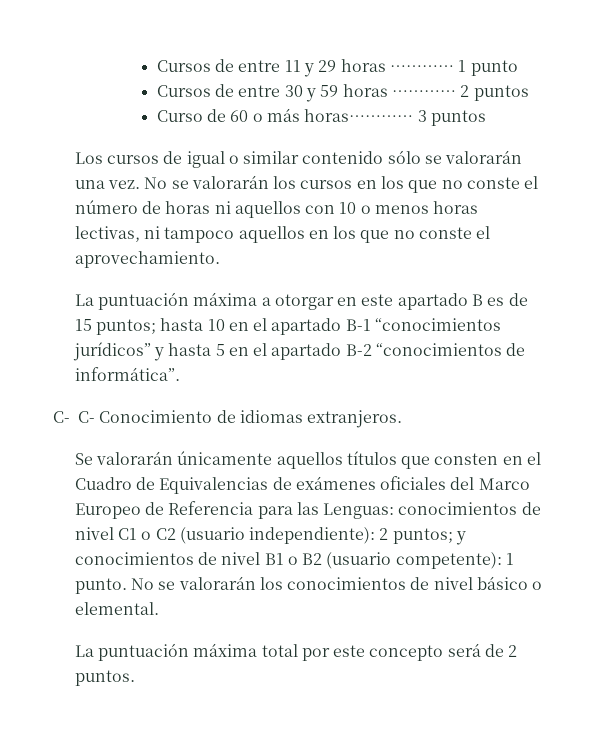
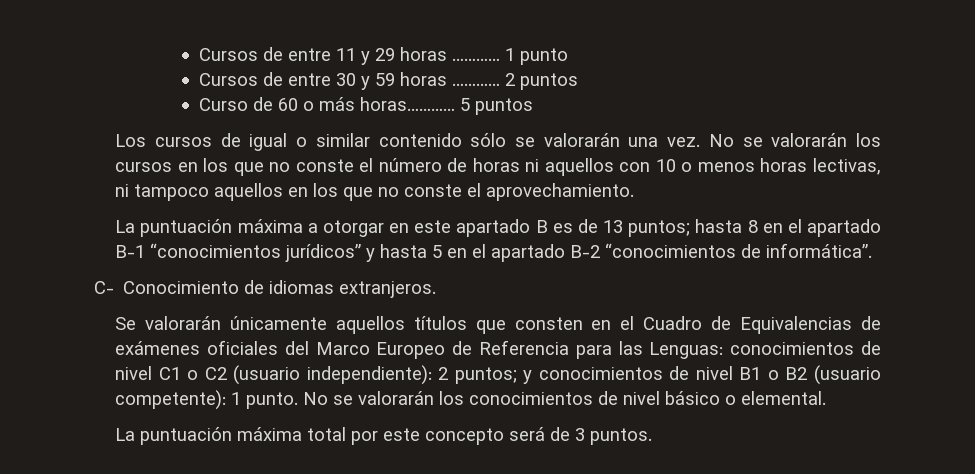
[417,110,427,122] 3 -> [460,98,471,111] 5
[74,319,92,331] 15 -> [603,220,624,233] 13
[207,319,225,331] 10 -> [747,220,758,233] 8
[78,411,95,423] C- -> (114, 287) none
[508,645,518,657] 2 -> [575,428,586,441] 3

